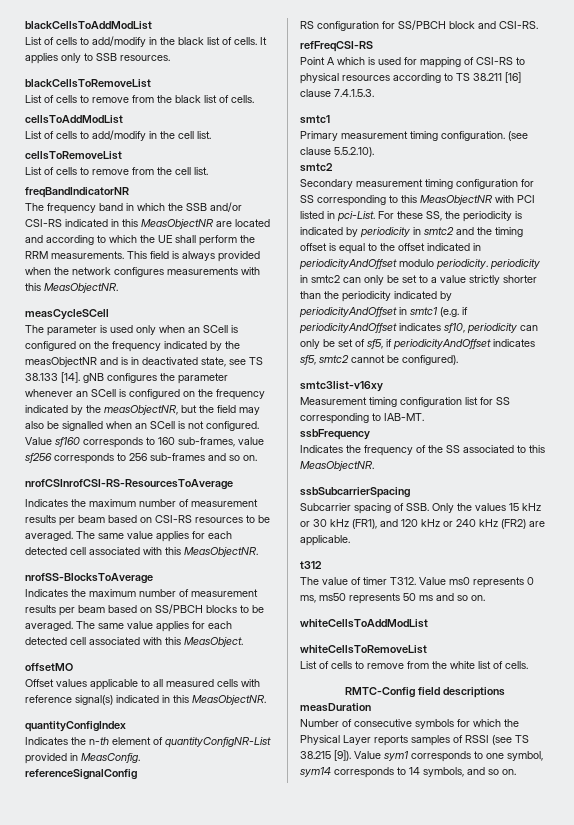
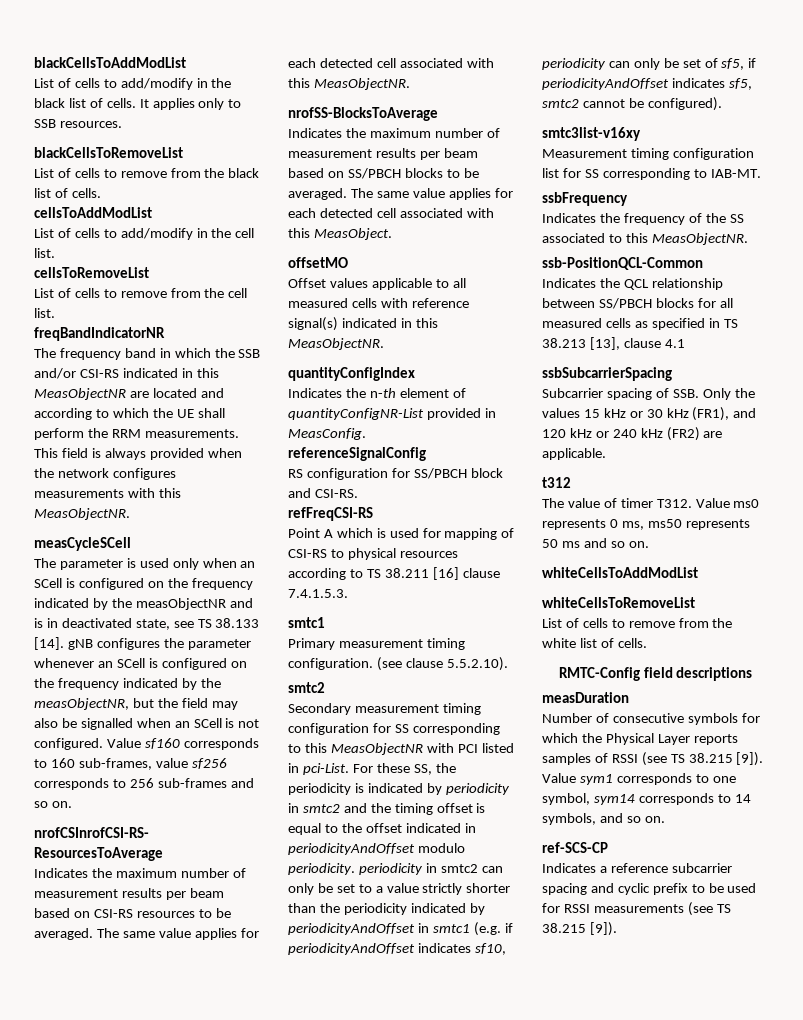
(374, 466) none -> [542,257,703,270] [542,278,723,290] [542,298,733,309] [542,318,738,330] [542,337,685,350] // ssb-PositionQCL-Common // Indicates the QCL relationship between SS/PBCH blocks for all measured cells as specified in TS 38.213 [13], clause 4.1
(516, 772) none -> [542,842,608,853] [542,863,732,873] [542,883,757,895] [542,902,731,916] [542,922,617,936] // ref-SCS-CP // Indicates a reference subcarrier spacing and cyclic prefix to be used for RSSI measurements (see TS 38.215 [9]).

